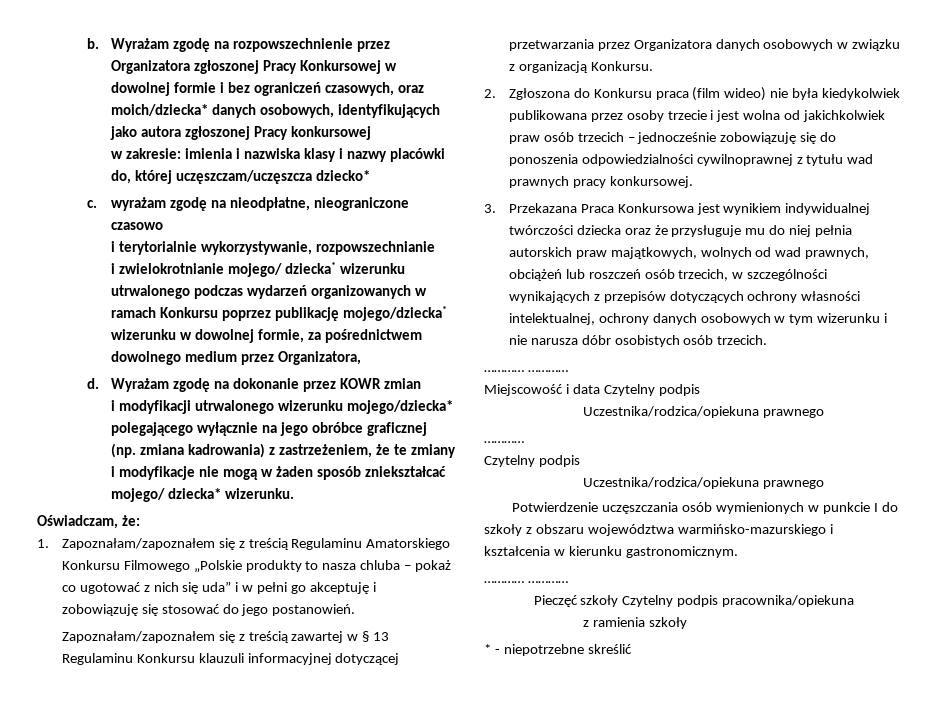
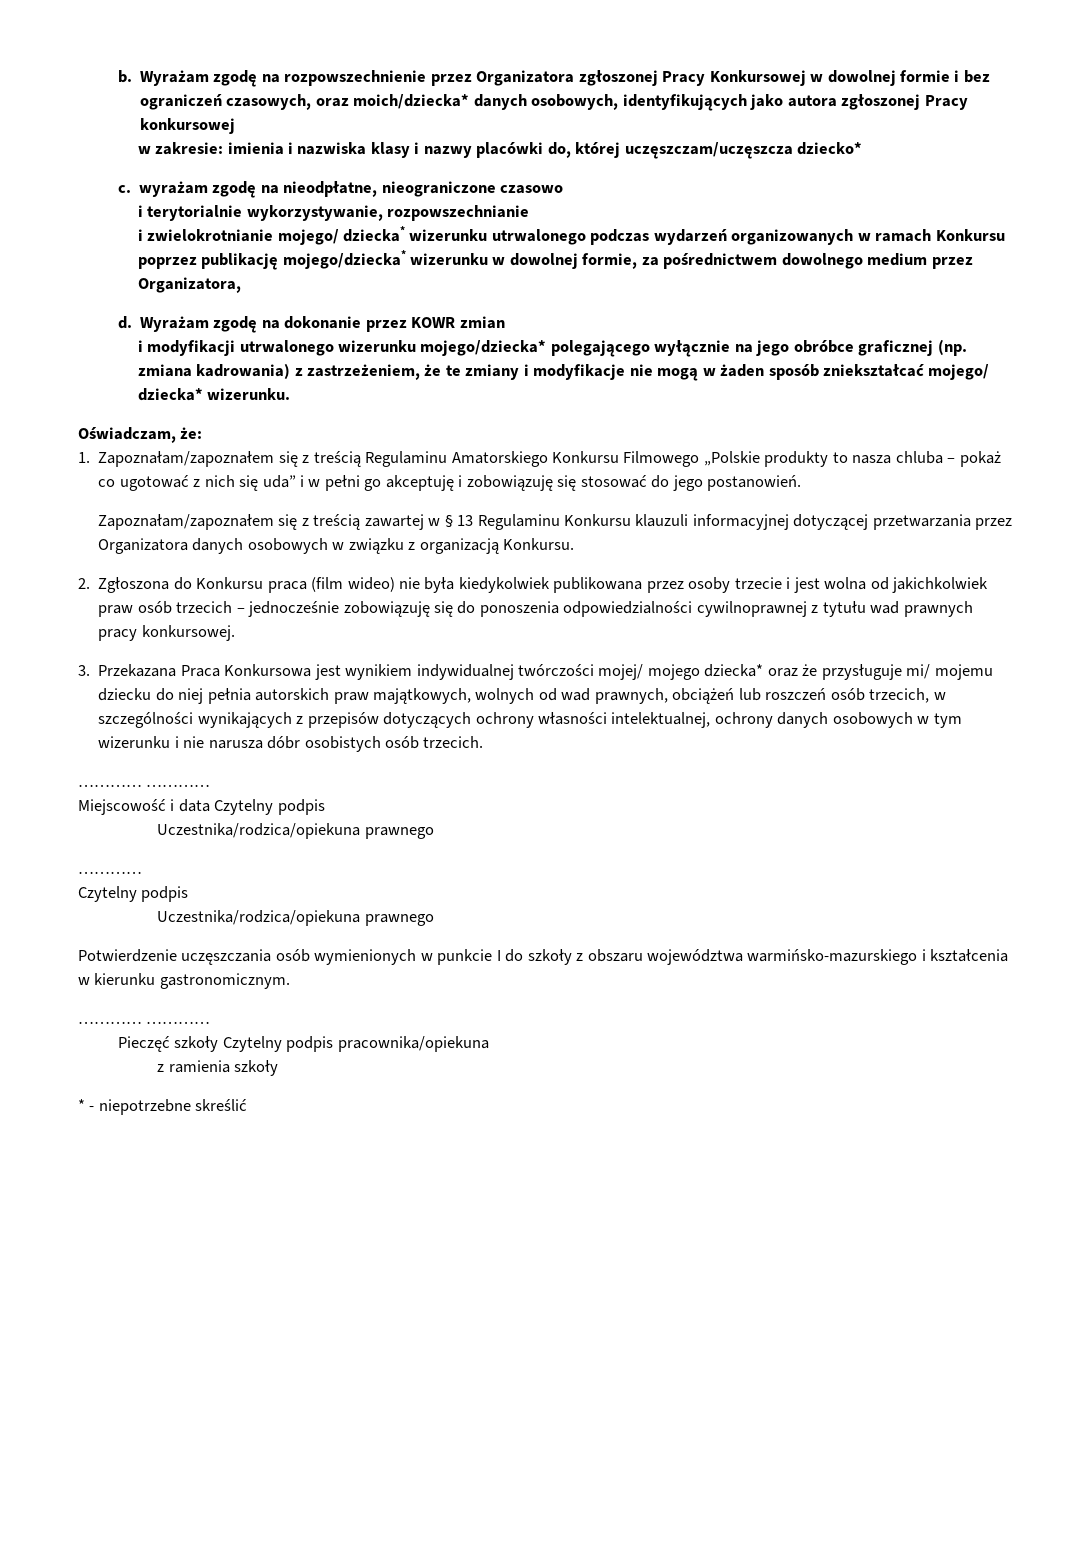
[576,225,766,237] dziecka oraz że przysługuje mu -> [598,664,993,680] [98,688,152,701] mojej/ mojego dziecka* oraz że przysługuje mi/ mojemu dziecku

